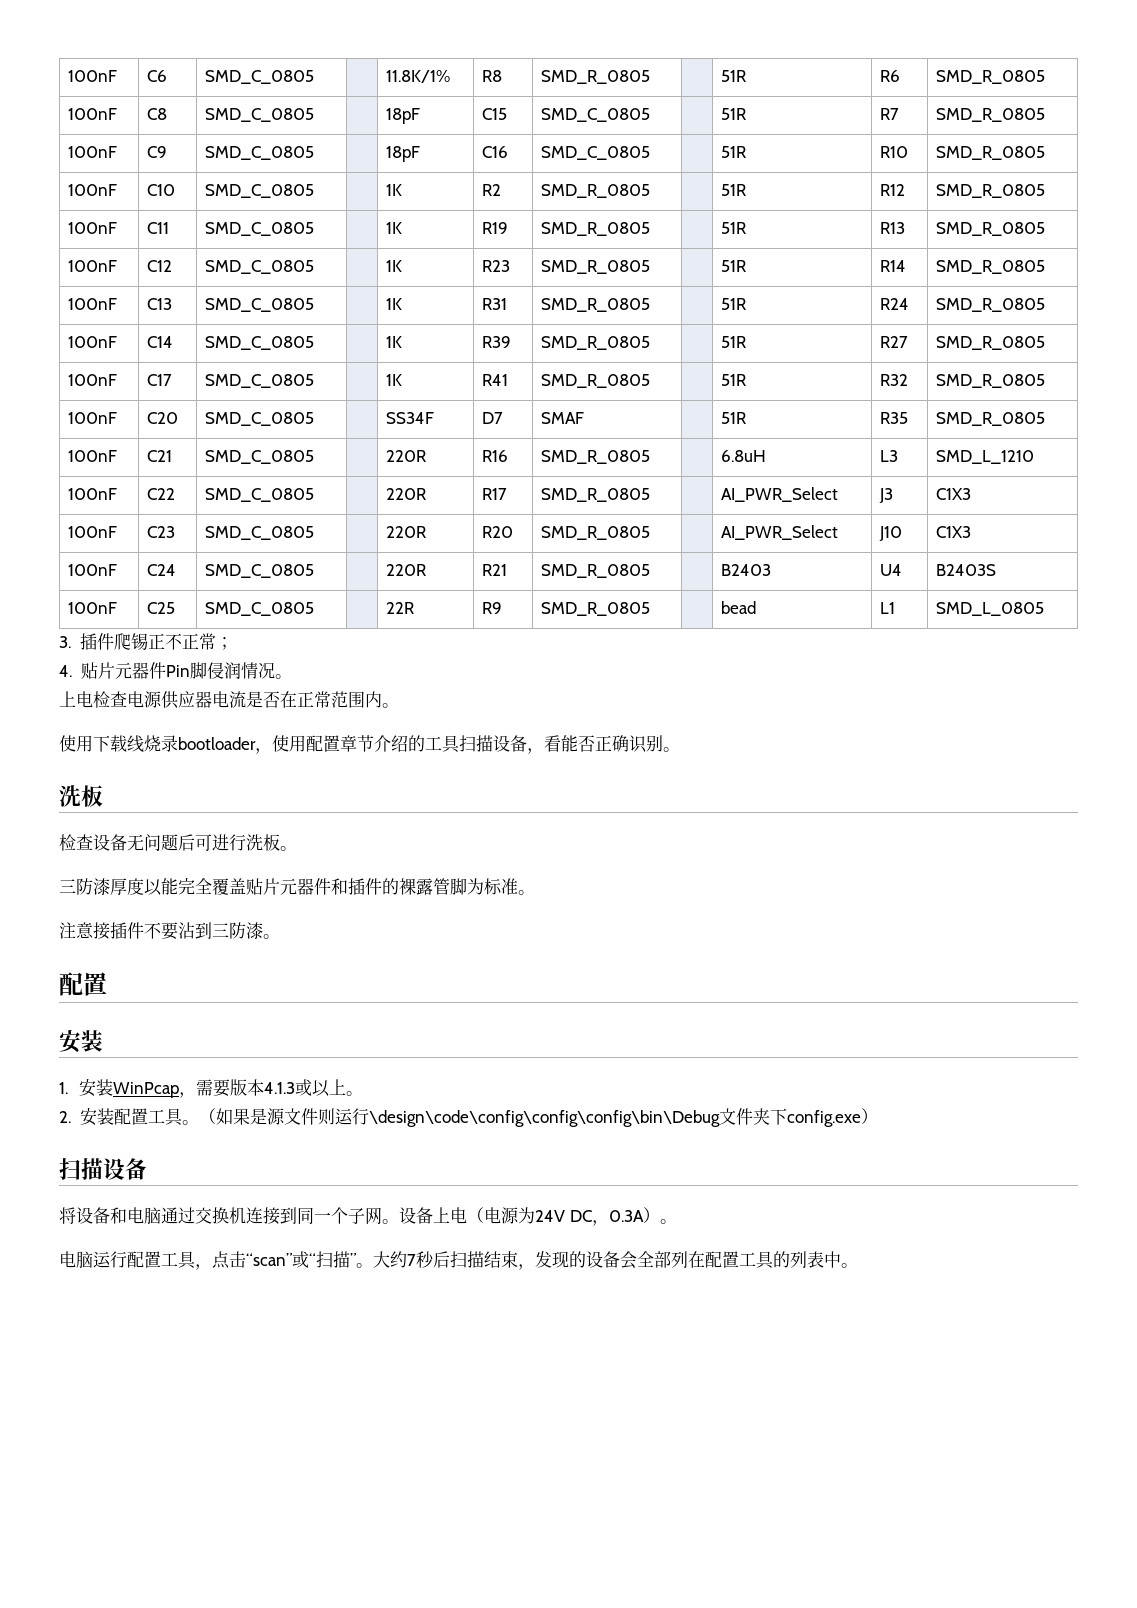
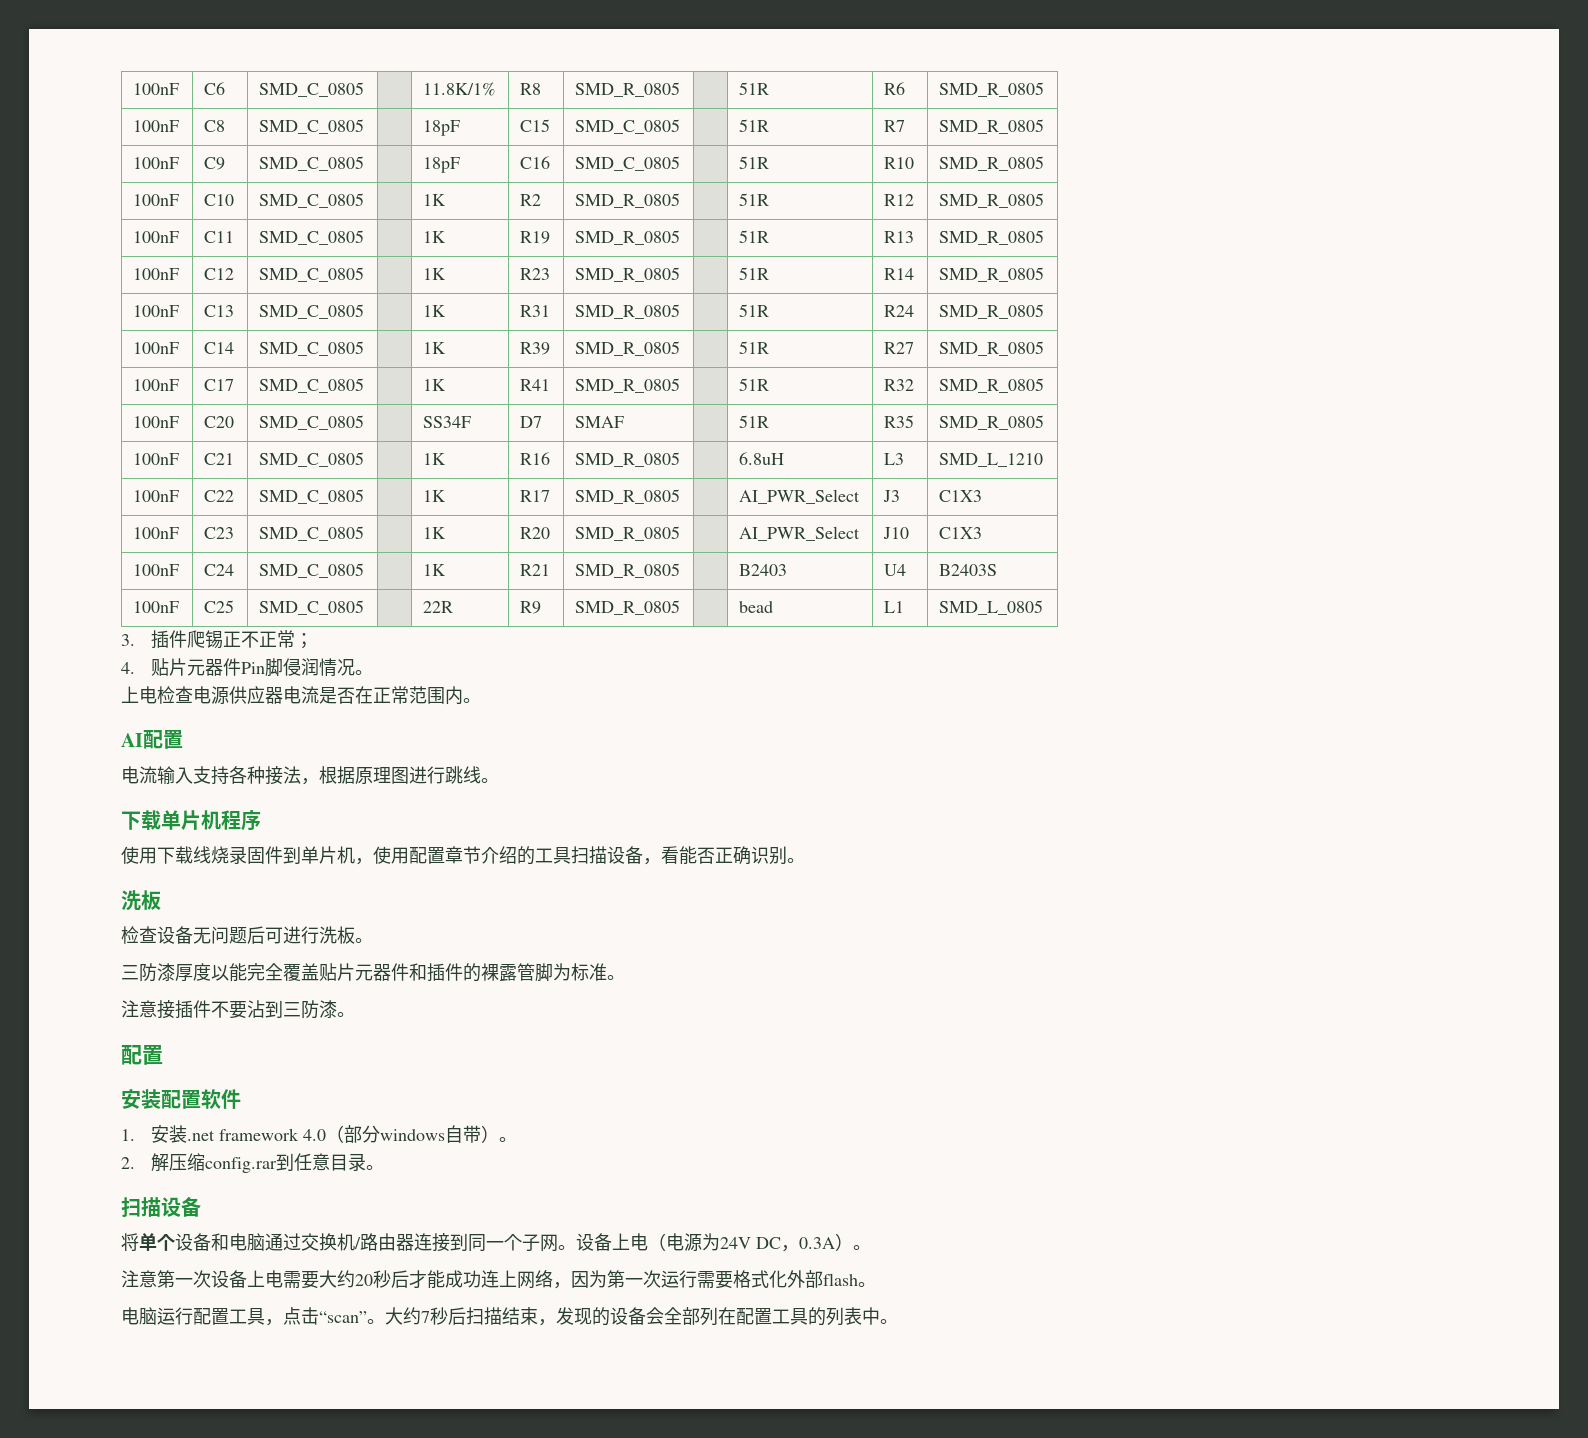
[385,450,426,462] 220R -> [423,453,447,465] 1K
[385,488,426,500] 220R -> [423,490,447,502] 1K
[385,526,426,538] 220R -> [423,527,447,539] 1K
[385,564,426,576] 220R -> [423,564,447,576] 1K
(399, 705) none -> [121,730,183,749] [121,766,499,785] [121,810,261,831] // AI配置 // 电流输入支持各种接法，根据原理图进行跳线。 // 下载单片机程序
[178,737,256,750] bootloader -> [247,846,355,864] 固件到单片机
(103, 1041) none -> [161,1089,241,1109] 配置软件
[112,1079,363,1098] [59,1108,878,1127] WinPcap，需要版本4.1.3或以上。 // 2.安装配置工具。（如果是源文件则运行\design\code\config\config\config\bin\Debug文件夹下config.exe） -> [186,1125,517,1143] [121,1153,384,1173] .net framework 4.0（部分windows自带）。 // 2.解压缩config.rar到任意目录。
(76, 1215) none -> [139,1233,175,1251] 单个
(246, 1215) none -> [354,1233,414,1251] /路由器
(677, 1221) none -> [121,1270,876,1289] // 注意第一次设备上电需要大约20秒后才能成功连上网络，因为第一次运行需要格式化外部flash。
[292,1251,356,1268] 或“扫描” -> (367, 1317) none

